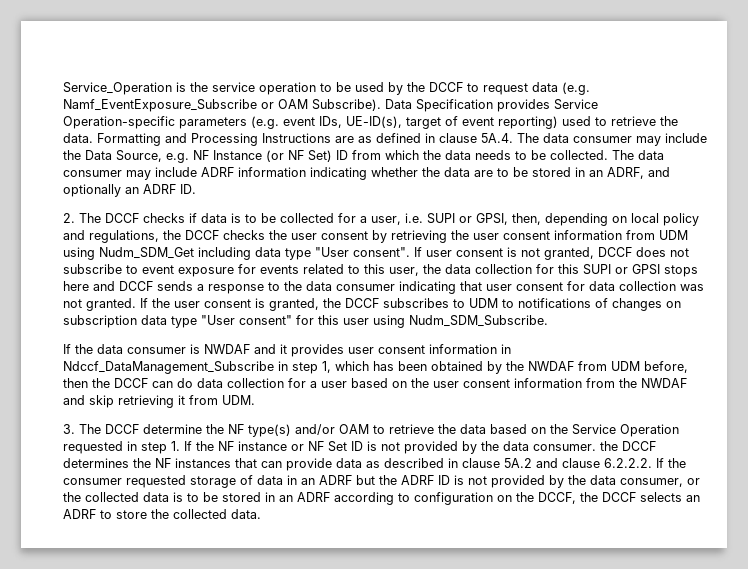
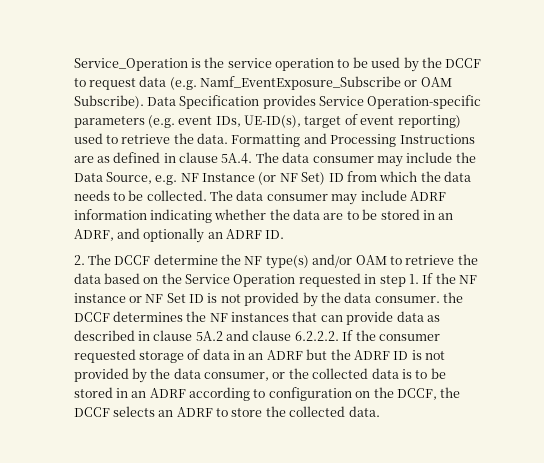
[142,213,699,226] [62,230,688,243] [62,247,689,260] [62,264,698,277] [62,281,704,294] [62,298,681,311] [62,315,548,328] [62,344,511,357] [62,361,688,374] [62,378,687,388] [62,395,255,408] [62,424,139,434] checks if data is to be collected for a user, i.e. SUPI or GPSI, then, depending on local policy and regulations, the DCCF checks the user consent by retrieving the user consent information from UDM using Nudm_SDM_Get including data type "User consent". If user consent is not granted, DCCF does not subscribe to event exposure for events related to this user, the data collection for this SUPI or GPSI stops here and DCCF sends a response to the data consumer indicating that user consent for data collection was not granted. If the user consent is granted, the DCCF subscribes to UDM to notifications of changes on subscription data type "User consent" for this user using Nudm_SDM_Subscribe. // If the data consumer is NWDAF and it provides user consent information in Ndccf_DataManagement_Subscribe in step 1, which has been obtained by the NWDAF from UDM before, then the DCCF can do data collection for a user based on the user consent information from the NWDAF and skip retrieving it from UDM. // 3. The DCCF -> (151, 260) none

